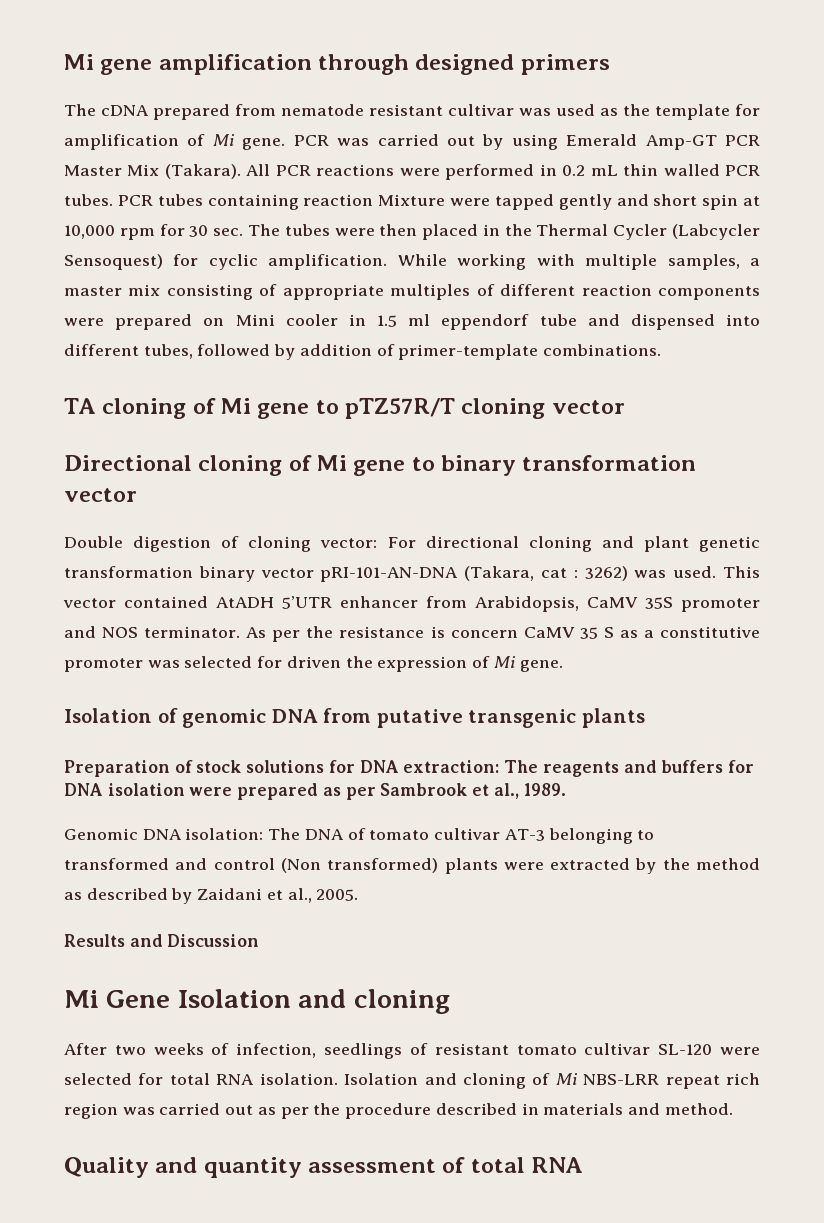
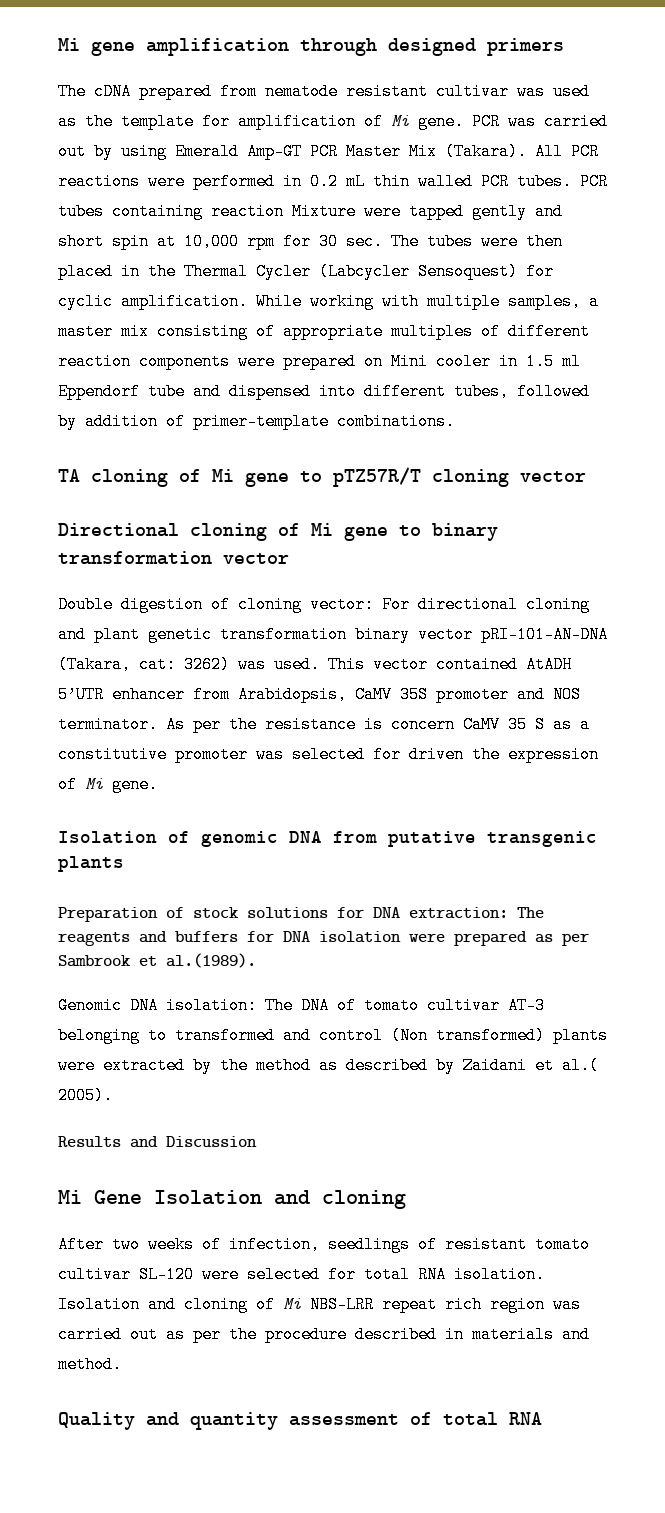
[441,314,530,330] eppendorf -> [58,383,140,400] Eppendorf
[540,568,578,578] cat : -> [139,656,176,673] cat:
[493,783,566,799] al., 1989. -> [166,953,256,968] al.(1989).
[287,888,359,903] al., 2005. -> [562,1057,599,1074] [58,1087,113,1104] al.( 2005).

